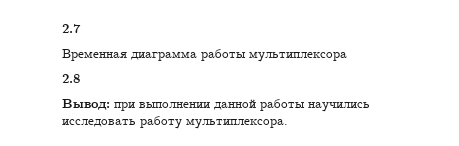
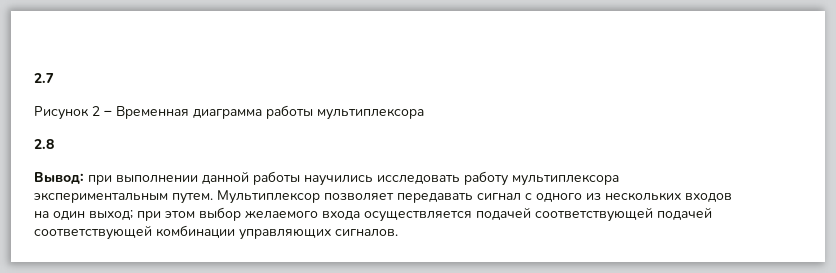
(81, 28) none -> [34,106,112,120] Рисунок 2 –
[186,118,288,129] мультиплексора. -> [512,174,619,186] [34,190,732,204] [34,207,712,222] [34,225,398,240] мультиплексора экспериментальным путем. Мультиплексор позволяет передавать сигнал с одного из нескольких входов на один выход; при этом выбор желаемого входа осуществляется подачей соответствующей подачей соответствующей комбинации управляющих сигналов.

